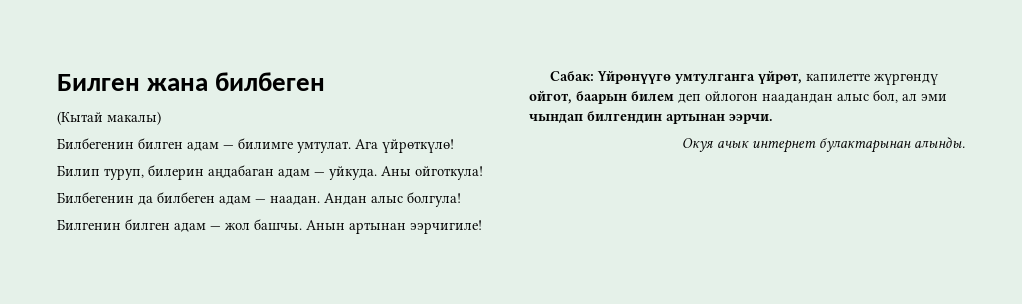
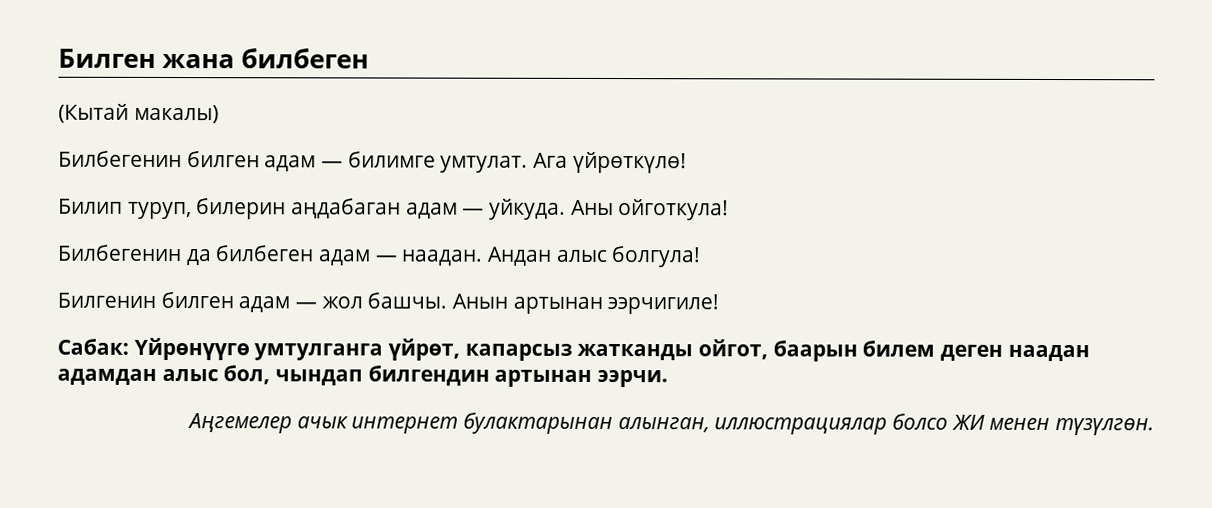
[806,73,940,85] капилетте жүргөндү -> [464,343,694,361] капарсыз жатканды
[678,90,947,103] деп ойлогон наадандан алыс бол, ал эми -> [940,344,1090,362] [57,365,271,385] деген наадан адамдан алыс бол,
[682,138,714,152] Окуя -> [186,413,292,434] Аңгемелер
[914,137,965,148] алынды. -> [617,413,1154,436] алынган, иллюстрациялар болсо ЖИ менен түзүлгөн.

